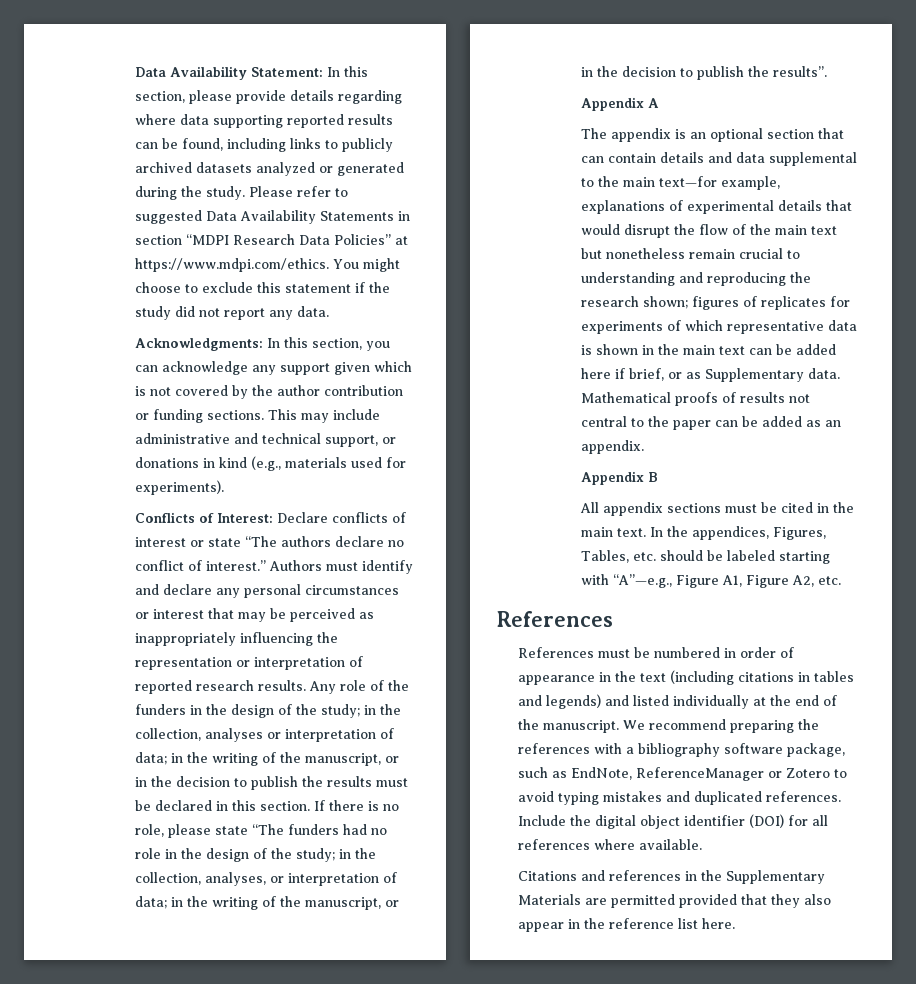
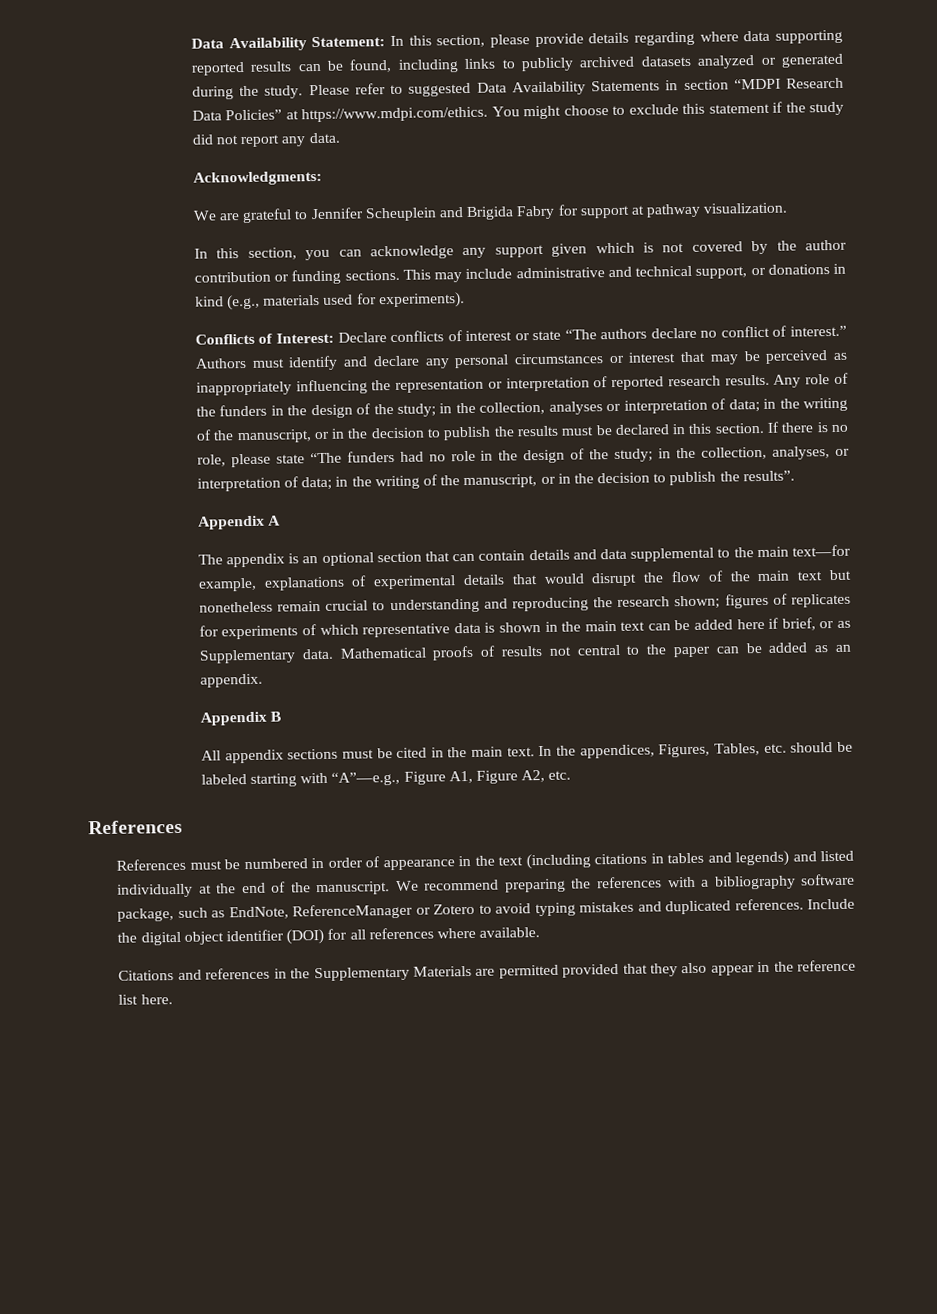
(263, 344) none -> [192,202,788,224] // We are grateful to Jennifer Scheuplein and Brigida Fabry for support at pathway visualization. //

